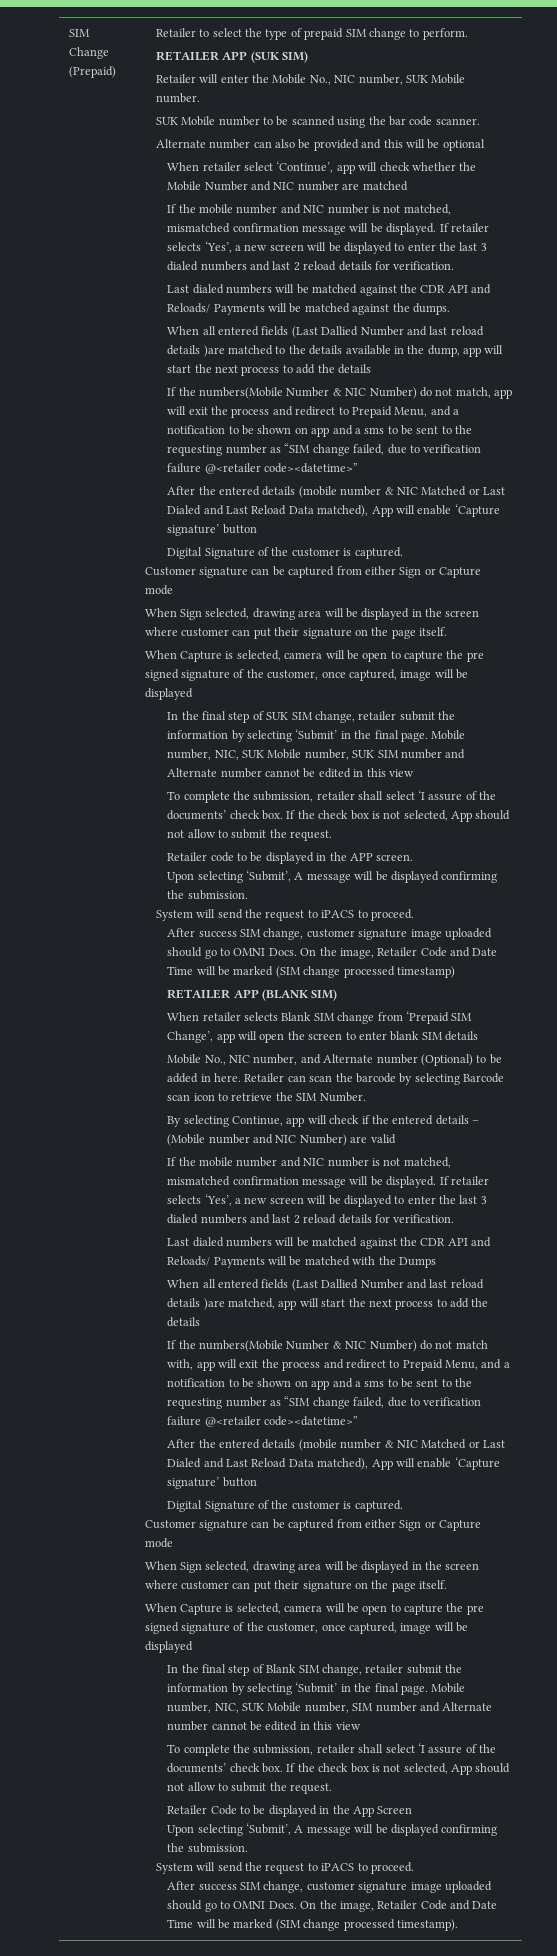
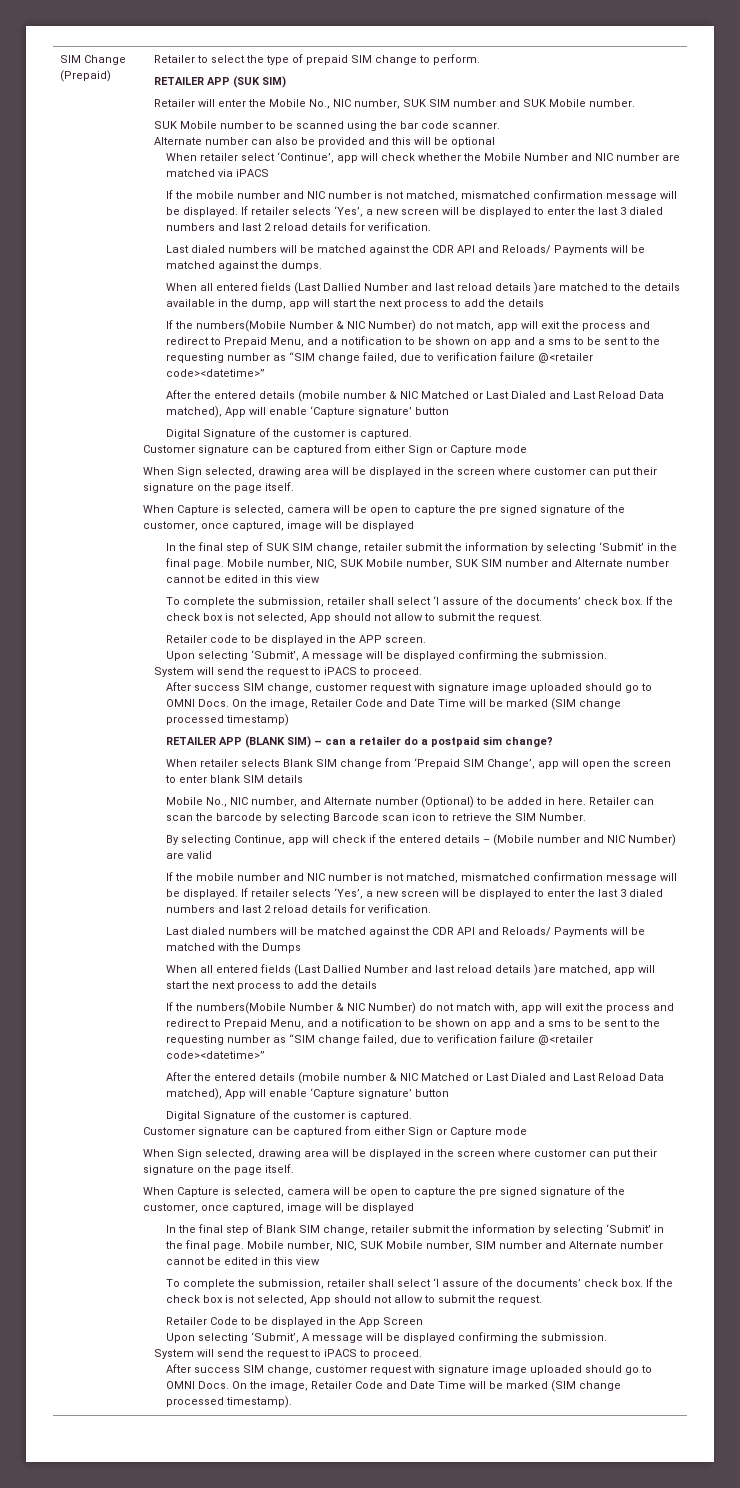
(428, 79) none -> [429,99,547,107] SIM number and SUK
(408, 186) none -> [217,169,269,177] via iPACS
(355, 933) none -> [369,683,435,693] request with
(338, 995) none -> [313,736,553,747] – can a retailer do a postpaid sim change?
(355, 1886) none -> [369,1365,435,1375] request with

